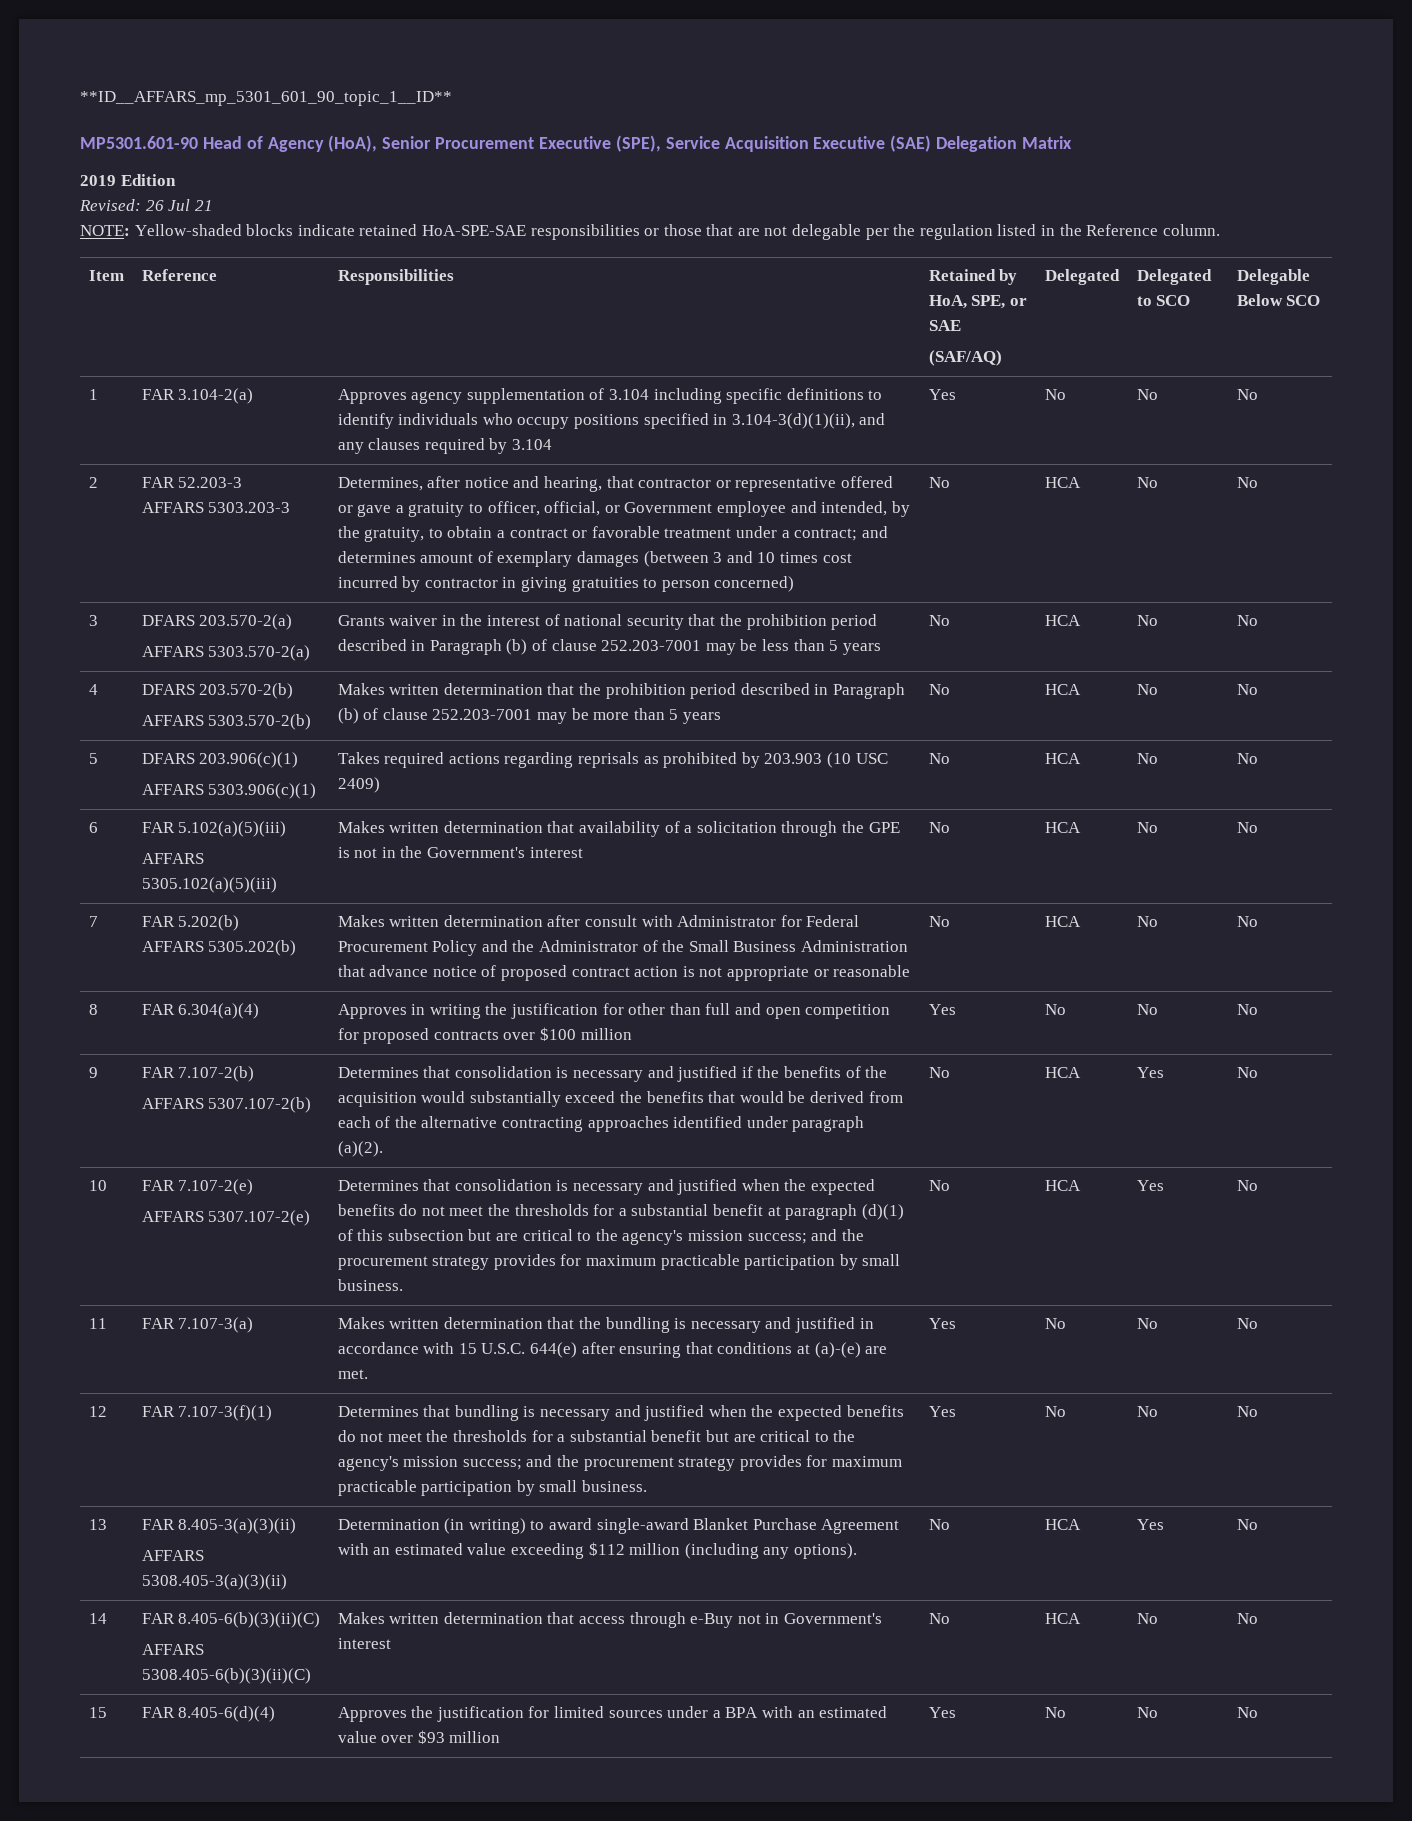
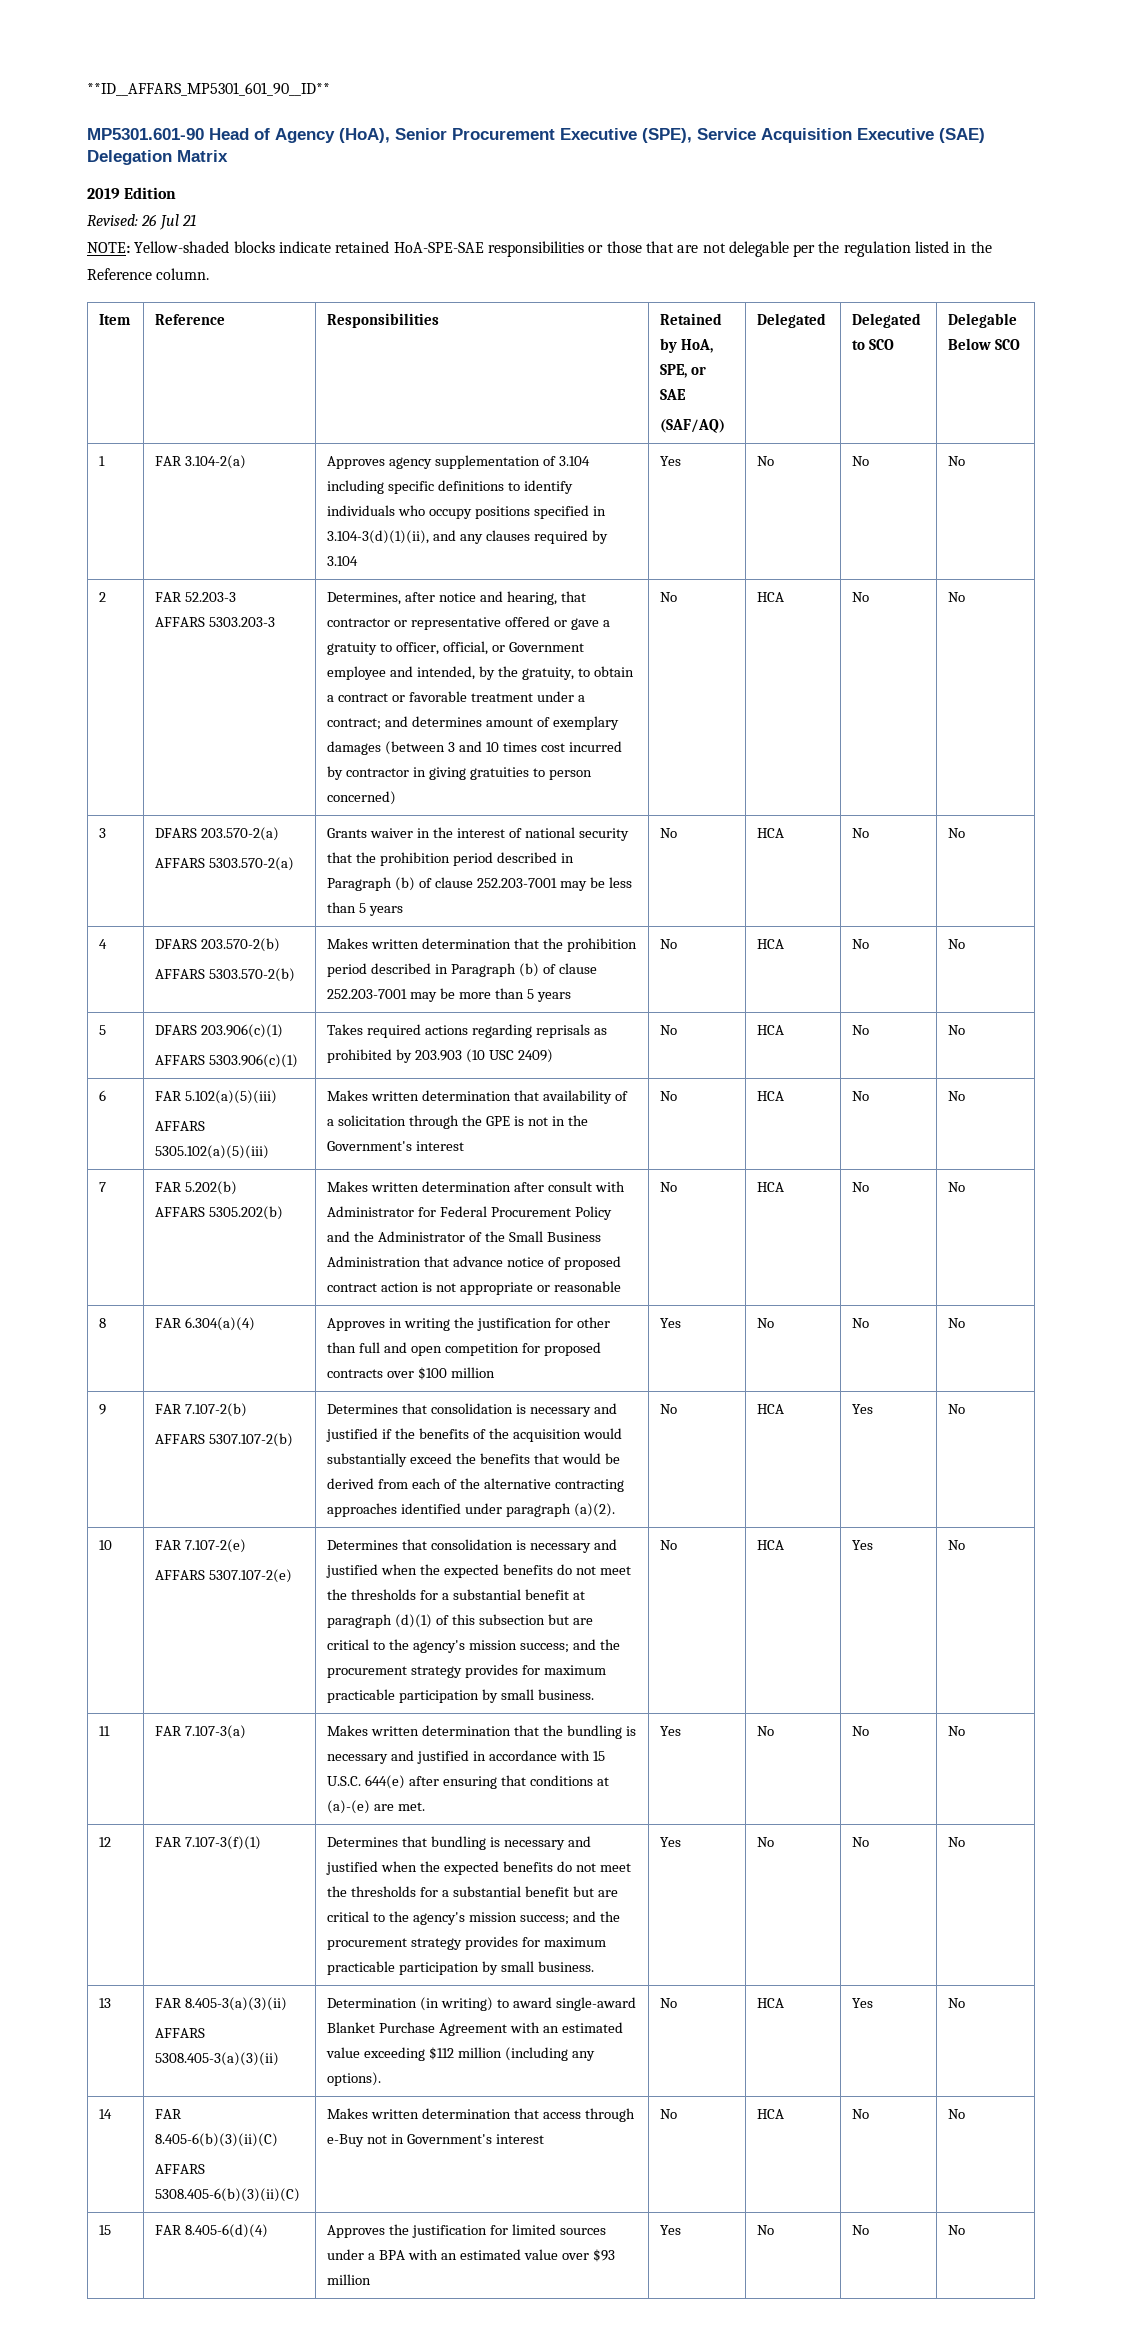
[80,91,452,106] **ID__AFFARS_mp_5301_601_90_topic_1__ID** -> [87,82,330,96] **ID__AFFARS_MP5301_601_90__ID**

